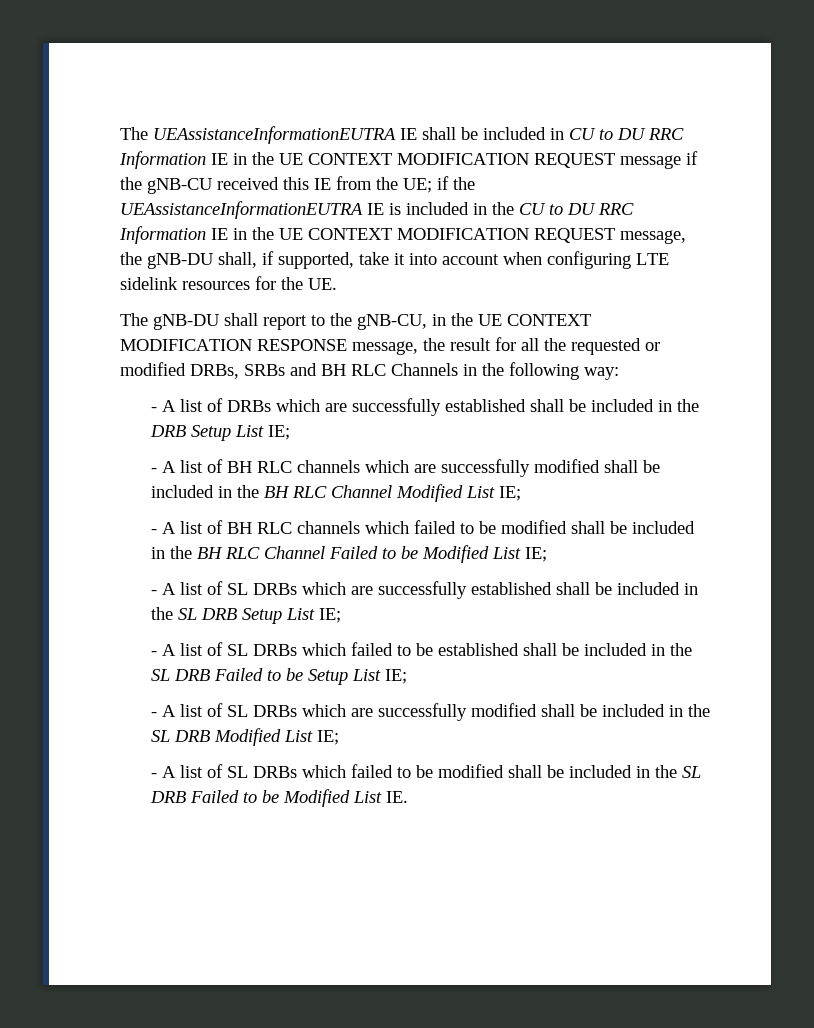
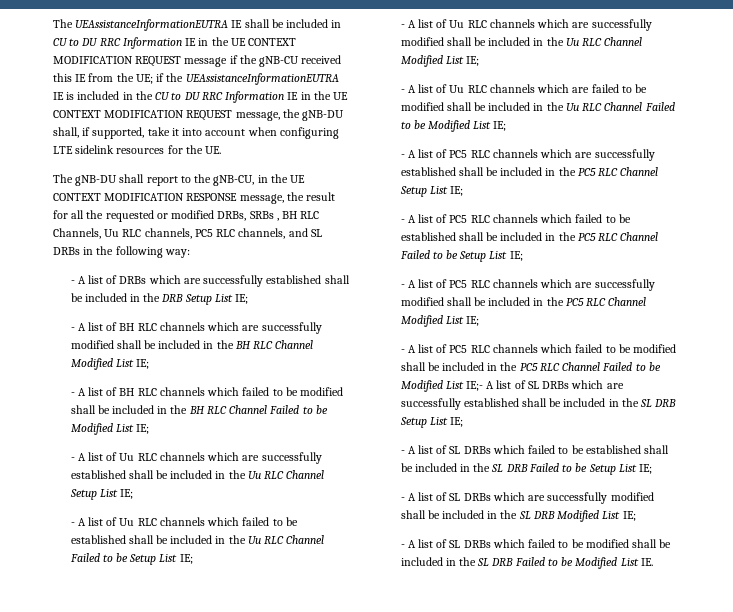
[290,363,458,376] and BH RLC Channels -> [276,211,320,221] [53,228,322,239] [53,247,80,255] , BH RLC Channels, Uu RLC channels, PC5 RLC channels, and SL DRBs
(223, 588) none -> [119,452,322,464] [70,470,325,479] [69,489,133,500] [70,517,298,526] [70,535,325,544] [69,553,193,565] [400,19,652,31] [400,37,643,46] [400,55,479,67] [400,84,648,93] [400,102,675,111] [400,120,507,132] [400,149,655,161] [400,167,659,176] [399,186,463,197] [400,214,631,223] [400,232,659,241] [399,250,523,262] [400,279,655,291] [400,297,647,306] [400,315,479,327] [400,344,677,353] [400,362,661,371] [400,380,526,392] Uu RLC channels which are successfully established shall be included in the Uu RLC Channel Setup List IE; // - A list of Uu RLC channels which failed to be established shall be included in the Uu RLC Channel Failed to be Setup List IE; // - A list of Uu RLC channels which are successfully modified shall be included in the Uu RLC Channel Modified List IE; // - A list of Uu RLC channels which are failed to be modified shall be included in the Uu RLC Channel Failed to be Modified List IE; // - A list of PC5 RLC channels which are successfully established shall be included in the PC5 RLC Channel Setup List IE; // - A list of PC5 RLC channels which failed to be established shall be included in the PC5 RLC Channel Failed to be Setup List IE; // - A list of PC5 RLC channels which are successfully modified shall be included in the PC5 RLC Channel Modified List IE; // - A list of PC5 RLC channels which failed to be modified shall be included in the PC5 RLC Channel Failed to be Modified List IE;- A list of

